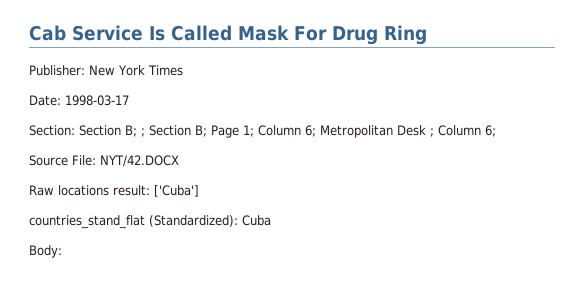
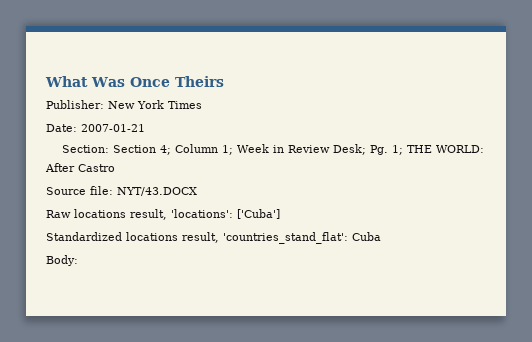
[29,25,427,45] Cab Service Is Called Mask For Drug Ring -> [45,76,224,87] What Was Once Theirs
[65,95,129,106] 1998-03-17 -> [81,124,145,132] 2007-01-21
[125,125,496,138] B; ; Section B; Page 1; Column 6; Metropolitan Desk ; Column 6; -> [159,144,484,155] [45,163,115,172] 4; Column 1; Week in Review Desk; Pg. 1; THE WORLD: After Castro
[72,155,179,167] File: NYT/42.DOCX -> [90,186,197,196] file: NYT/43.DOCX
[113,185,150,196] result: -> [130,209,233,220] result, 'locations':
[29,215,238,229] countries_stand_flat (Standardized): -> [46,232,348,244] Standardized locations result, 'countries_stand_flat':

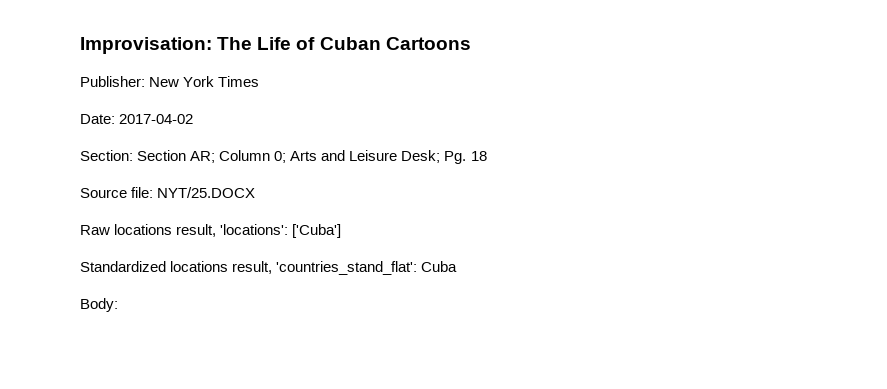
[45,76,224,87] What Was Once Theirs -> [80,37,471,54] Improvisation: The Life of Cuban Cartoons
[81,124,145,132] 2007-01-21 -> [119,114,194,124] 2017-04-02
[159,144,484,155] [45,163,115,172] 4; Column 1; Week in Review Desk; Pg. 1; THE WORLD: After Castro -> [190,150,487,164] AR; Column 0; Arts and Leisure Desk; Pg. 18
[117,187,197,196] NYT/43.DOCX -> [157,187,256,198] NYT/25.DOCX

